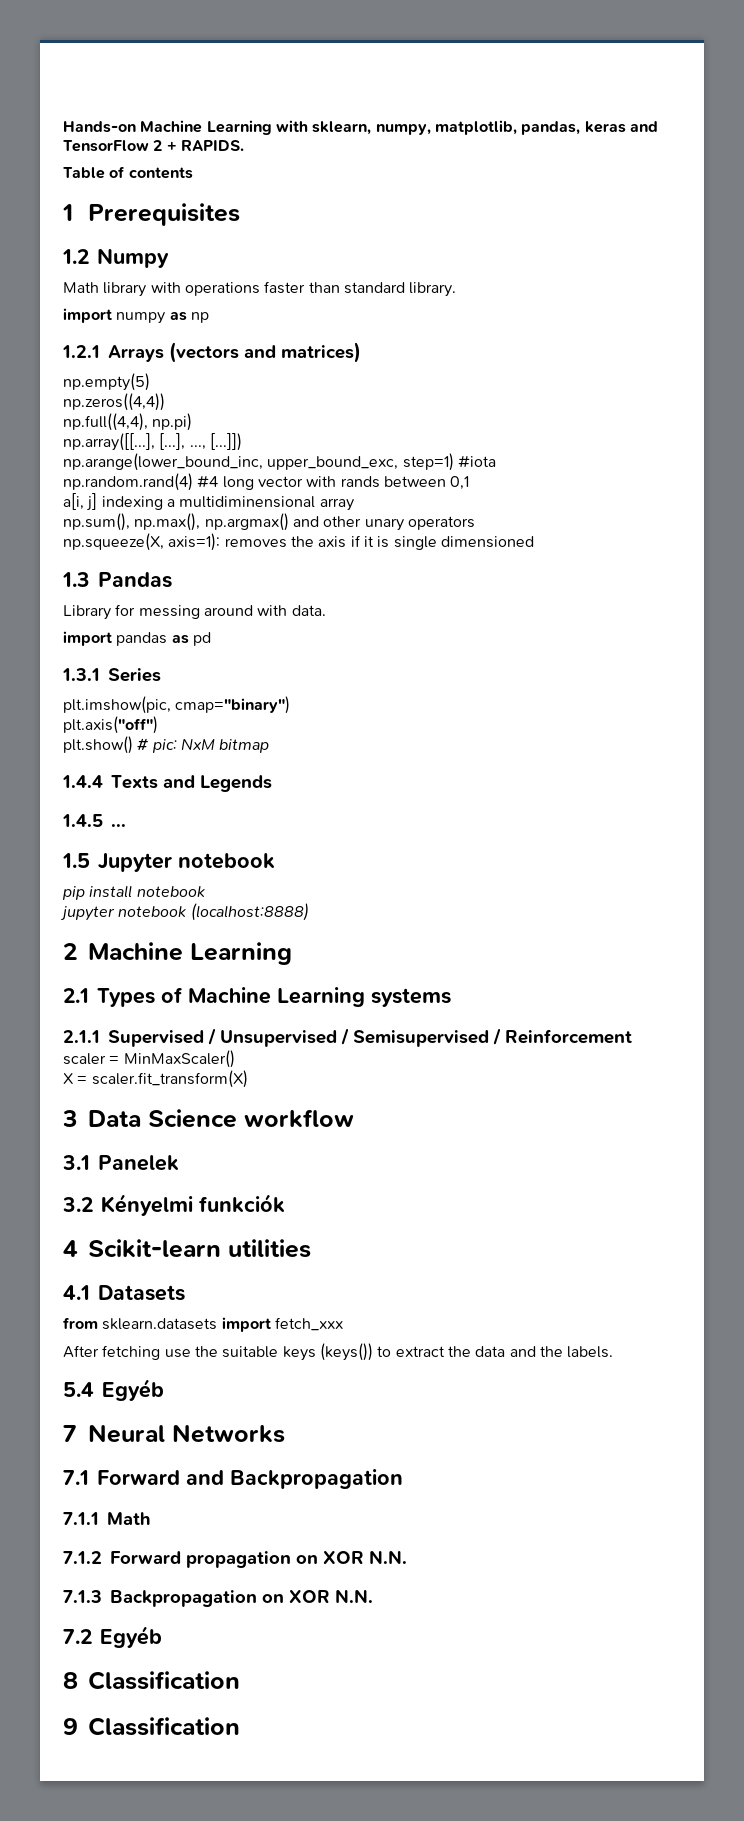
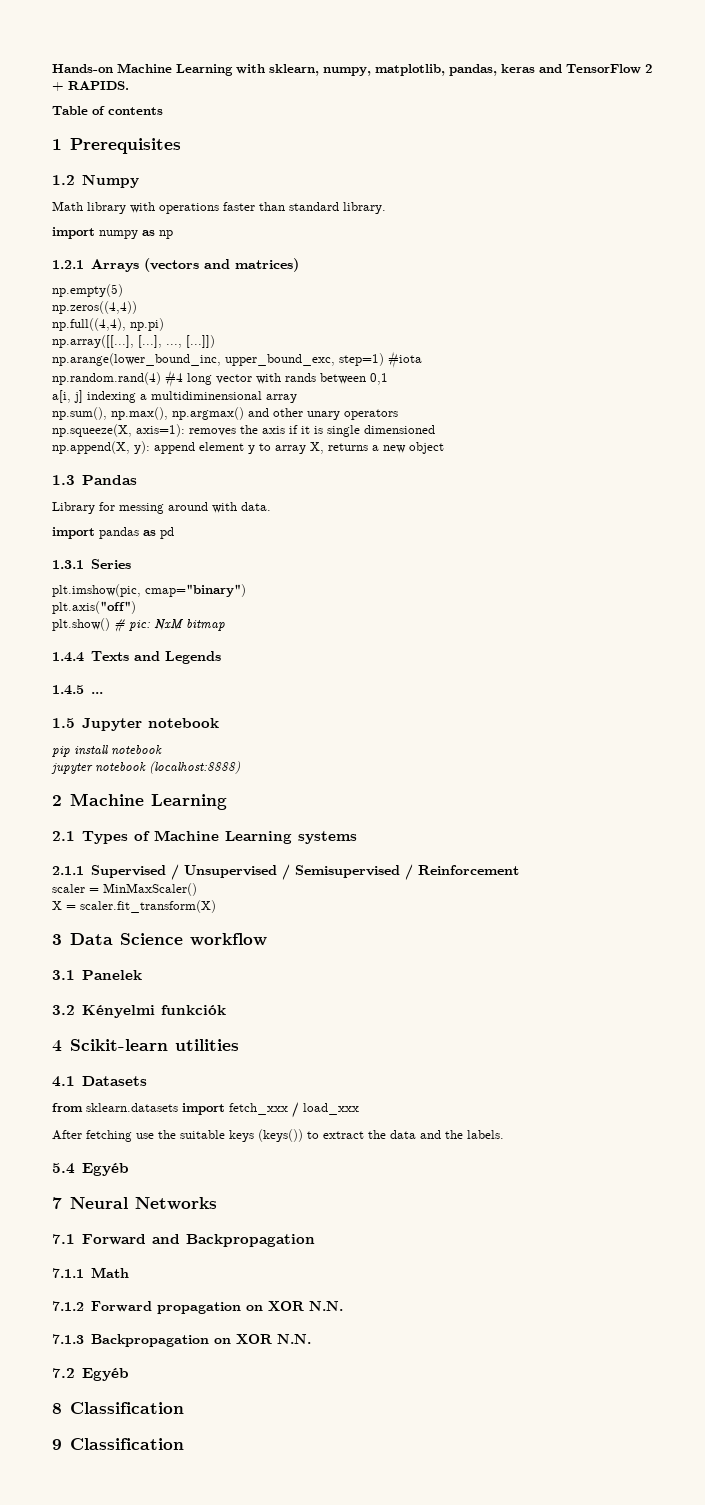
(534, 542) none -> [52,441,444,454] // np.append(X, y): append element y to array X, returns a new object
(343, 1324) none -> [292,1102,359,1118] / load_xxx

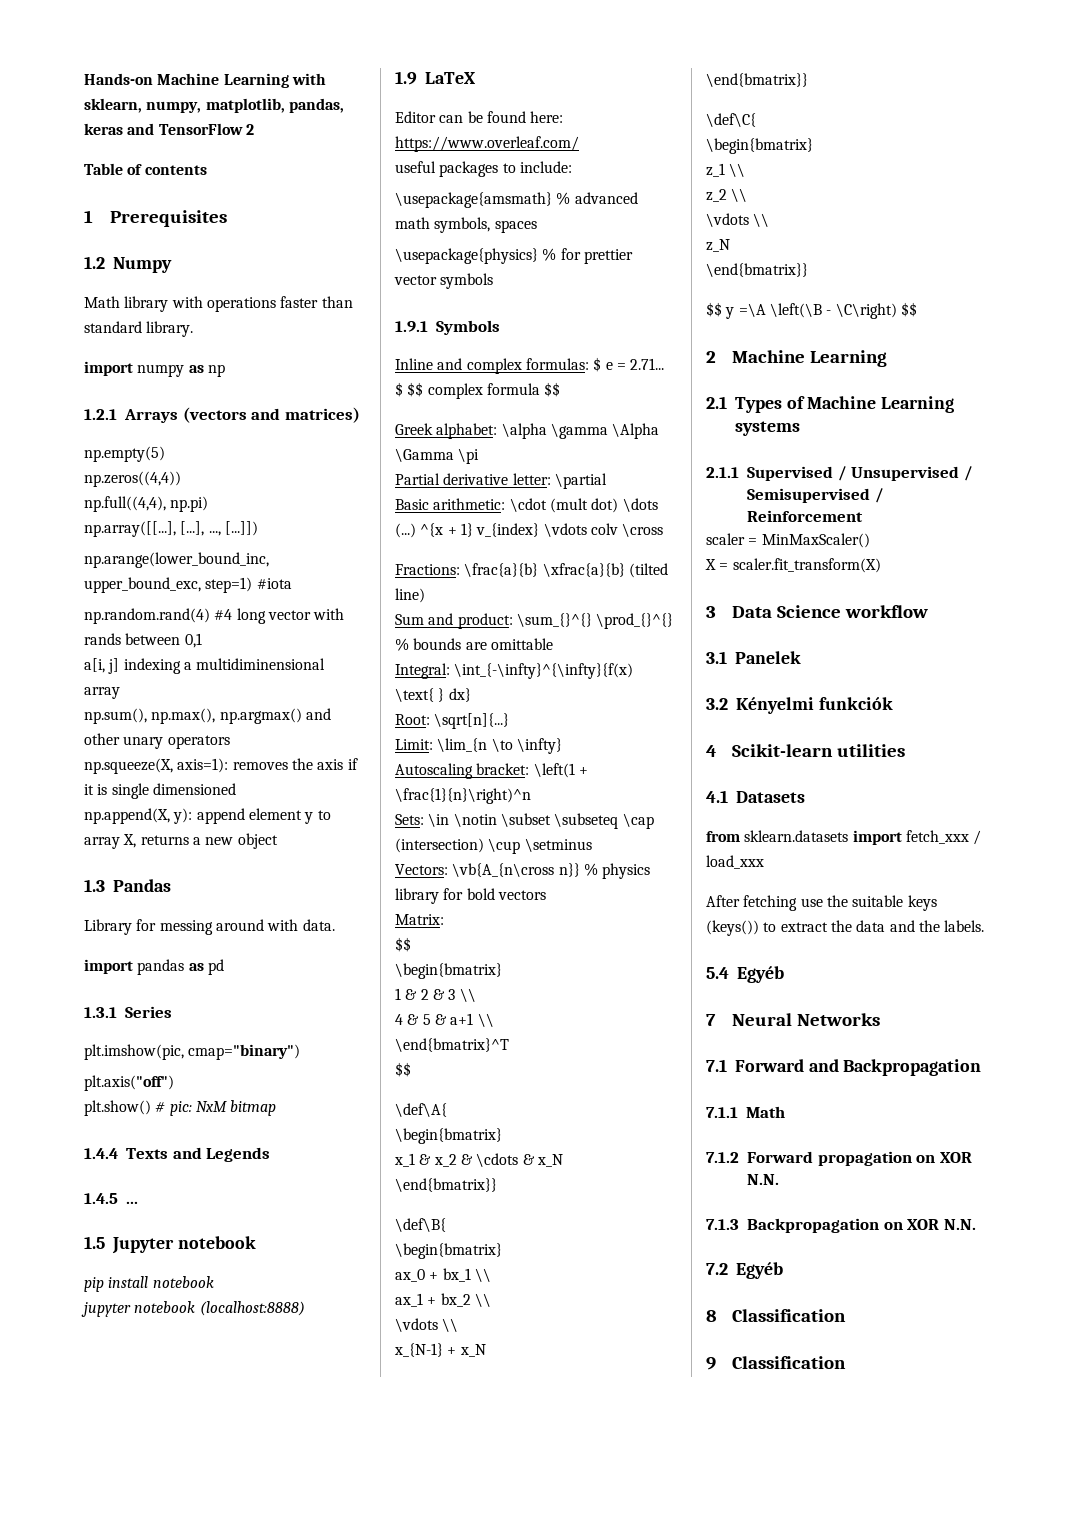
[52,81,129,91] + RAPIDS. -> (254, 129) none
(240, 767) none -> [395,71,476,85] [395,111,564,123] [395,136,579,152] [395,161,572,177] [395,192,638,208] [395,217,537,233] [395,248,633,264] [394,273,494,289] [395,320,500,335] [395,357,665,374] [395,382,561,399] [395,423,660,439] [395,448,480,464] [395,473,607,489] [395,498,658,513] [395,523,664,538] [395,563,668,578] [395,588,425,603] [395,613,674,629] [395,638,553,651] [395,663,634,679] [395,688,471,702] [395,713,510,729] [395,738,562,754] [395,763,588,779] [395,788,531,804] [395,813,654,829] [395,838,592,854] [395,863,651,879] [395,888,546,904] [395,914,444,925] [395,937,411,952] [395,963,502,979] [395,988,476,1002] [395,1013,494,1027] [395,1038,509,1052] [395,1062,411,1077] [395,1103,447,1117] [395,1128,502,1144] [394,1153,563,1167] [395,1178,497,1192] [395,1218,446,1232] [395,1243,502,1259] [395,1268,491,1282] [395,1293,491,1307] [395,1318,459,1332] [394,1343,486,1357] [706,73,808,87] [706,113,756,127] [706,138,813,154] [706,163,746,177] [706,188,748,202] [706,213,770,227] [706,239,730,252] [706,263,808,277] [706,302,917,319] // 1.9 LaTeX // Editor can be found here: https://www.overleaf.com/ // useful packages to include: // \usepackage{amsmath} % advanced math symbols, spaces // \usepackage{physics} % for prettier vector symbols // 1.9.1 Symbols // Inline and complex formulas: $ e = 2.71... $ $$ complex formula $$ // Greek alphabet: \alpha \gamma \Alpha \Gamma \pi // Partial derivative letter: \partial // Basic arithmetic: \cdot (mult dot) \dots (...) ^{x + 1} v_{index} \vdots colv \cross // Fractions: \frac{a}{b} \xfrac{a}{b} (tilted line) // Sum and product: \sum_{}^{} \prod_{}^{} % bounds are omittable // Integral: \int_{-\infty}^{\infty}{f(x) \text{ } dx} // Root: \sqrt[n]{...} // Limit: \lim_{n \to \infty} // Autoscaling bracket: \left(1 + \frac{1}{n}\right)^n // Sets: \in \notin \subset \subseteq \cap (intersection) \cup \setminus // Vectors: \vb{A_{n\cross n}} % physics library for bold vectors // Matrix: // $$ // \begin{bmatrix} // 1 & 2 & 3 \\ // 4 & 5 & a+1 \\ // \end{bmatrix}^T // $$ // \def\A{ // \begin{bmatrix} // x_1 & x_2 & \cdots & x_N // \end{bmatrix}} // \def\B{ // \begin{bmatrix} // ax_0 + bx_1 \\ // ax_1 + bx_2 \\ // \vdots \\ // x_{N-1} + x_N // \end{bmatrix}} // \def\C{ // \begin{bmatrix} // z_1 \\ // z_2 \\ // \vdots \\ // z_N // \end{bmatrix}} // $$ y =\A \left(\B - \C\right) $$

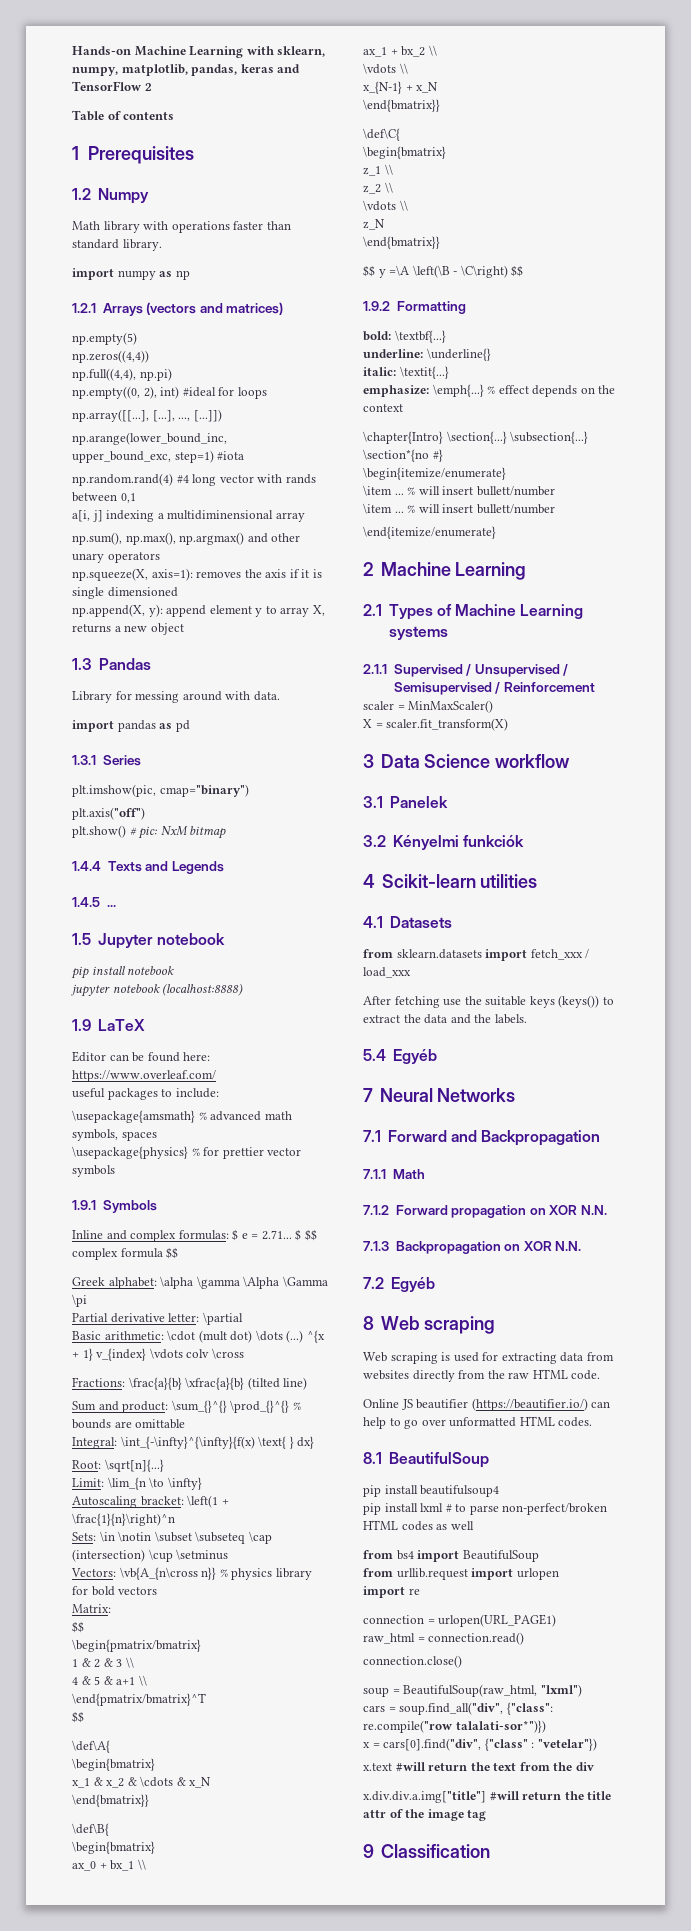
(209, 504) none -> [72,386,267,399] // np.empty((0, 2), int) #ideal for loops
[395,963,502,979] \begin{bmatrix} -> [72,1639,201,1652] \begin{pmatrix/bmatrix}
[395,1038,509,1052] \end{bmatrix}^T -> [72,1693,206,1706] \end{pmatrix/bmatrix}^T
(917, 309) none -> [363,301,466,314] [363,330,446,343] [363,348,491,361] [363,366,449,379] [363,384,616,397] [363,404,403,412] [363,431,589,444] [363,449,443,462] [363,467,506,480] [363,485,555,496] [363,503,555,514] [363,526,496,539] // 1.9.2 Formatting // bold: \textbf{...} // underline: \underline{} // italic: \textit{...} // emphasize: \emph{...} % effect depends on the context // \chapter{Intro} \section{...} \subsection{...} \section*{no #} // \begin{itemize/enumerate} // \item ... % will insert bullett/number // \item ... % will insert bullett/number // \end{itemize/enumerate}
[731,1309,846,1322] Classification -> [380,1316,496,1334] [363,1352,614,1364] [363,1369,601,1382] [363,1398,611,1411] [363,1416,593,1429] [363,1452,489,1468] [363,1485,500,1497] [363,1503,608,1515] [363,1520,474,1531] [363,1550,539,1562] [363,1568,559,1580] [363,1586,420,1598] [363,1614,557,1627] [363,1632,525,1645] [363,1655,462,1668] [363,1684,582,1697] [363,1702,553,1715] [363,1720,546,1733] [363,1738,597,1751] [363,1762,594,1772] [363,1791,612,1803] [363,1809,487,1821] Web scraping // Web scraping is used for extracting data from websites directly from the raw HTML code. // Online JS beautifier (https://beautifier.io/) can help to go over unformatted HTML codes. // 8.1 BeautifulSoup // pip install beautifulsoup4 // pip install lxml # to parse non-perfect/broken HTML codes as well // from bs4 import BeautifulSoup // from urllib.request import urlopen // import re // connection = urlopen(URL_PAGE1) // raw_html = connection.read() // connection.close() // soup = BeautifulSoup(raw_html, "lxml") // cars = soup.find_all("div", {"class": re.compile("row talalati-sor*")}) // x = cars[0].find("div", {"class" : "vetelar"}) // x.text #will return the text from the div // x.div.div.a.img["title"] #will return the title attr of the image tag

